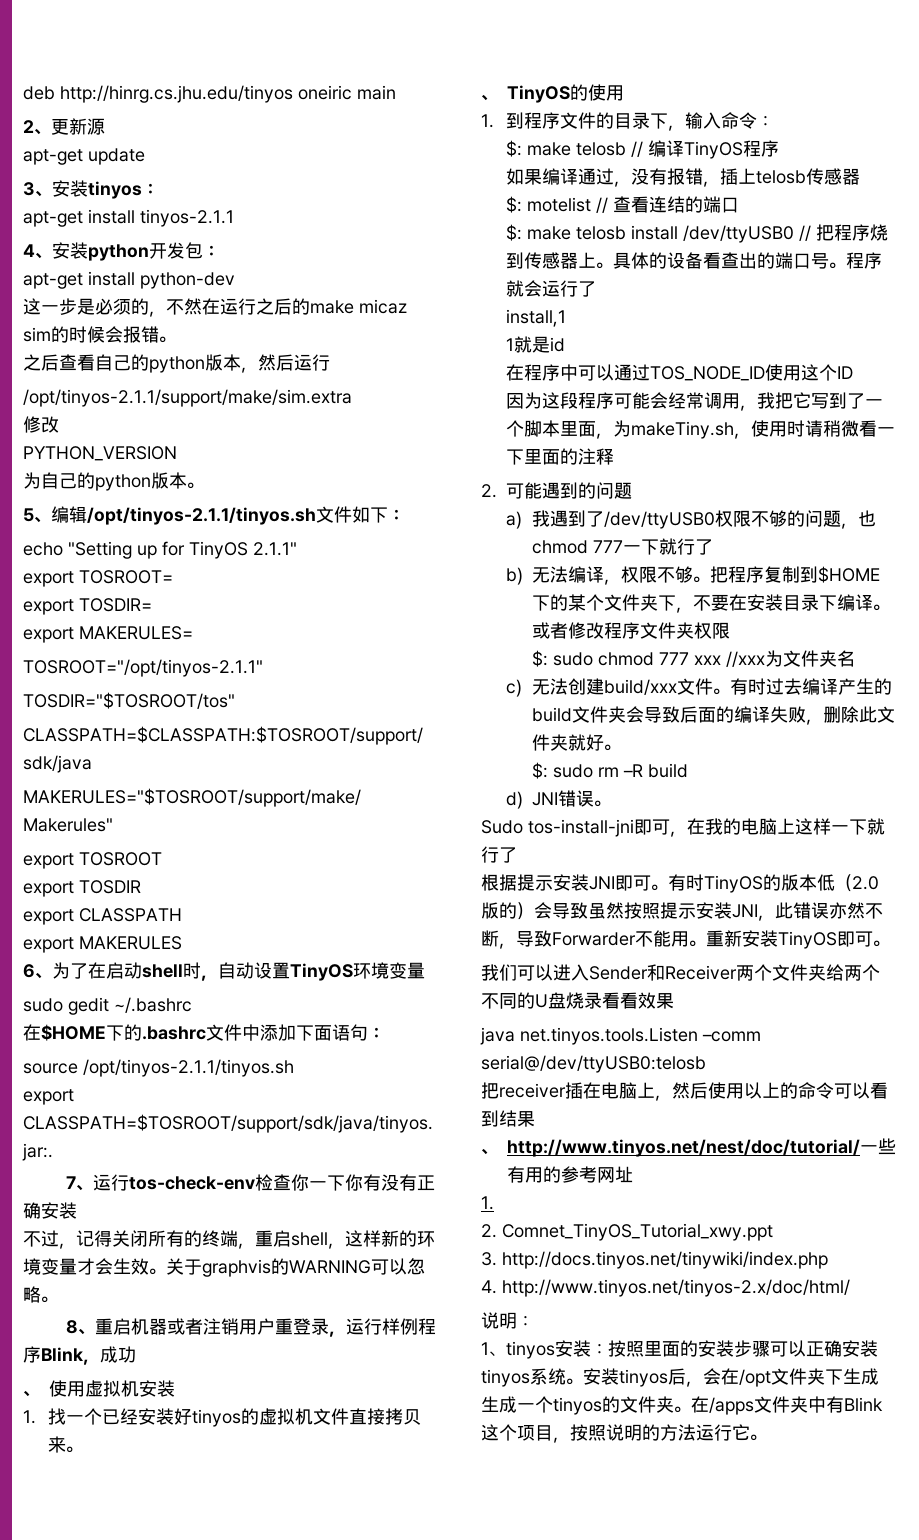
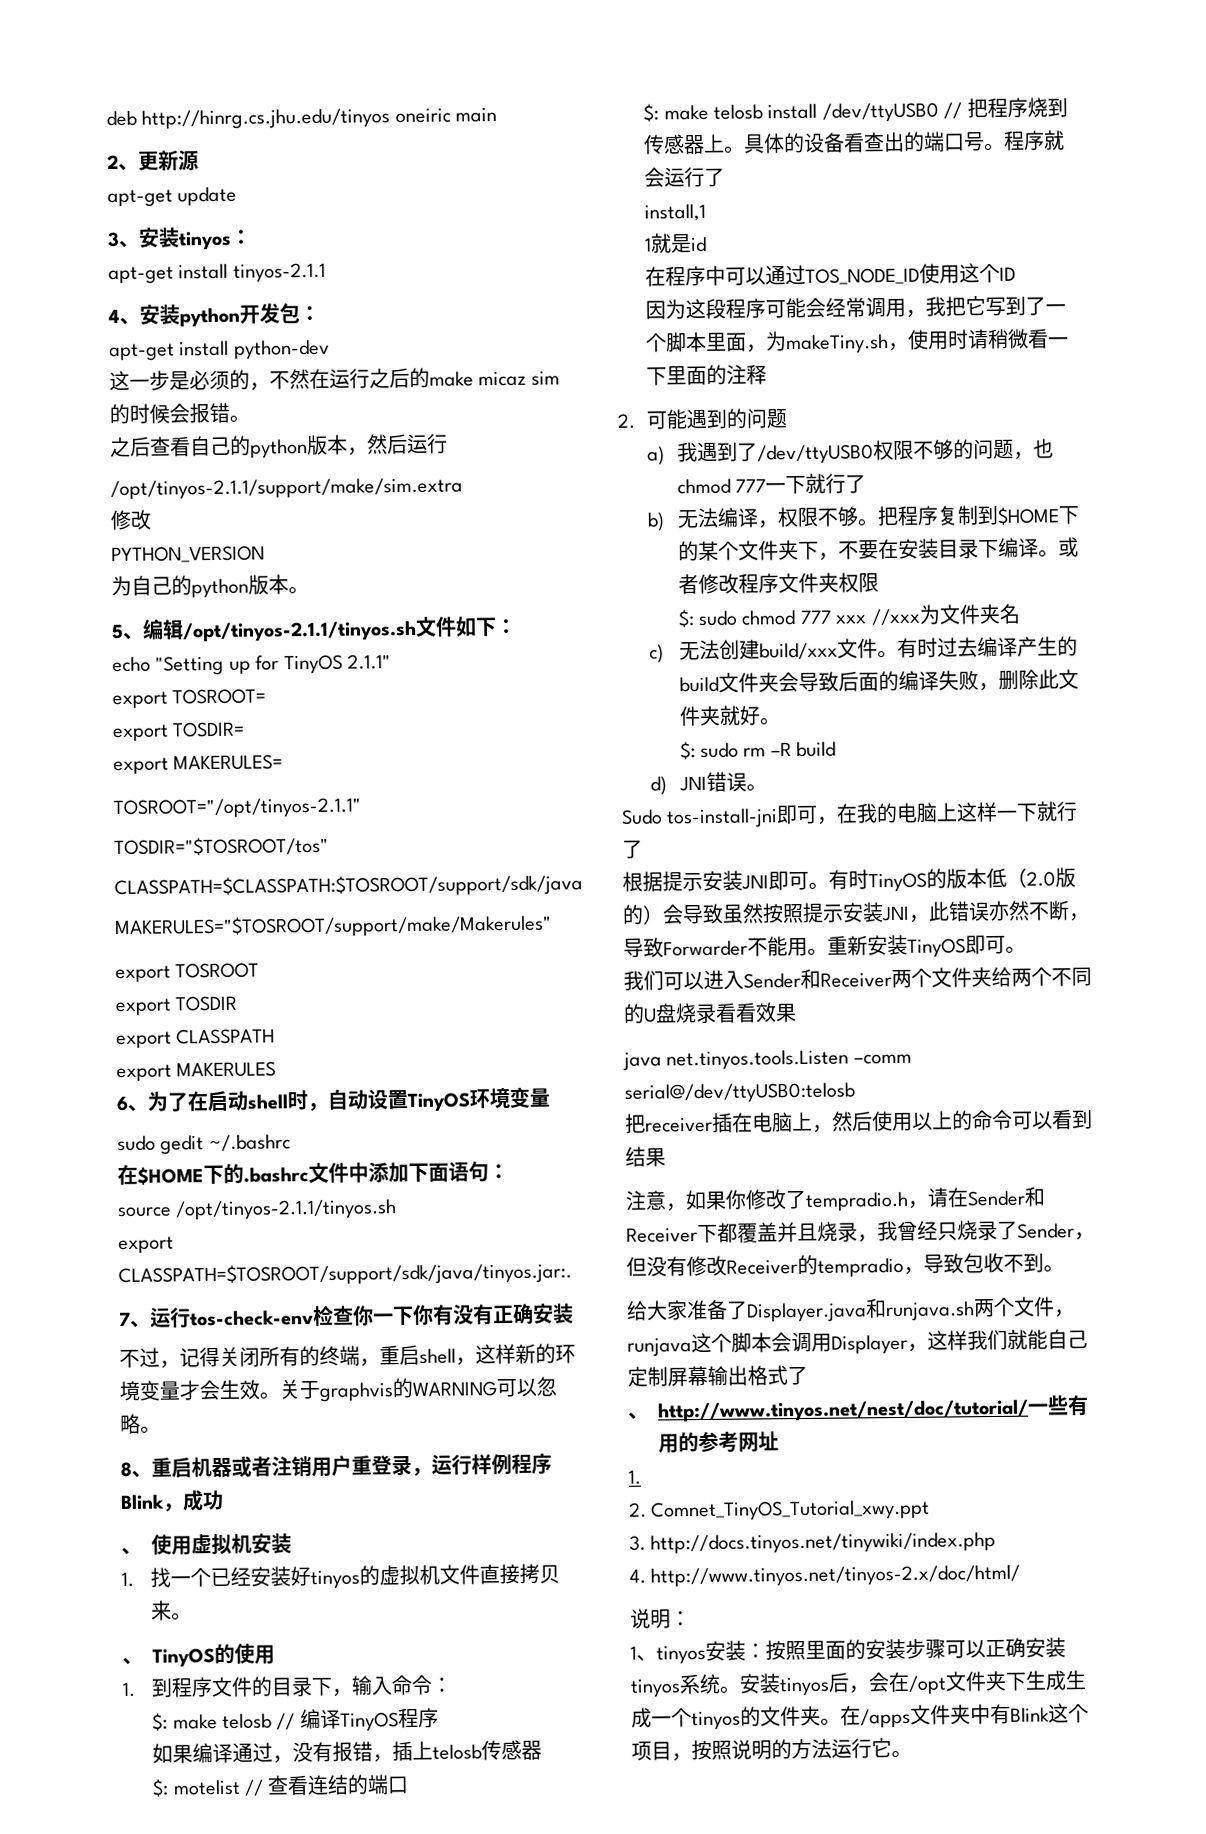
(535, 1119) none -> [625,1186,1046,1212] [626,1220,1095,1244] [626,1252,1064,1278] [626,1296,1075,1323] [627,1329,1088,1357] [627,1365,808,1387] // 注意，如果你修改了tempradio.h，请在Sender和Receiver下都覆盖并且烧录，我曾经只烧录了Sender，但没有修改Receiver的tempradio，导致包收不到。 // 给大家准备了Displayer.java和runjava.sh两个文件，runjava这个脚本会调用Displayer，这样我们就能自己定制屏幕输出格式了

